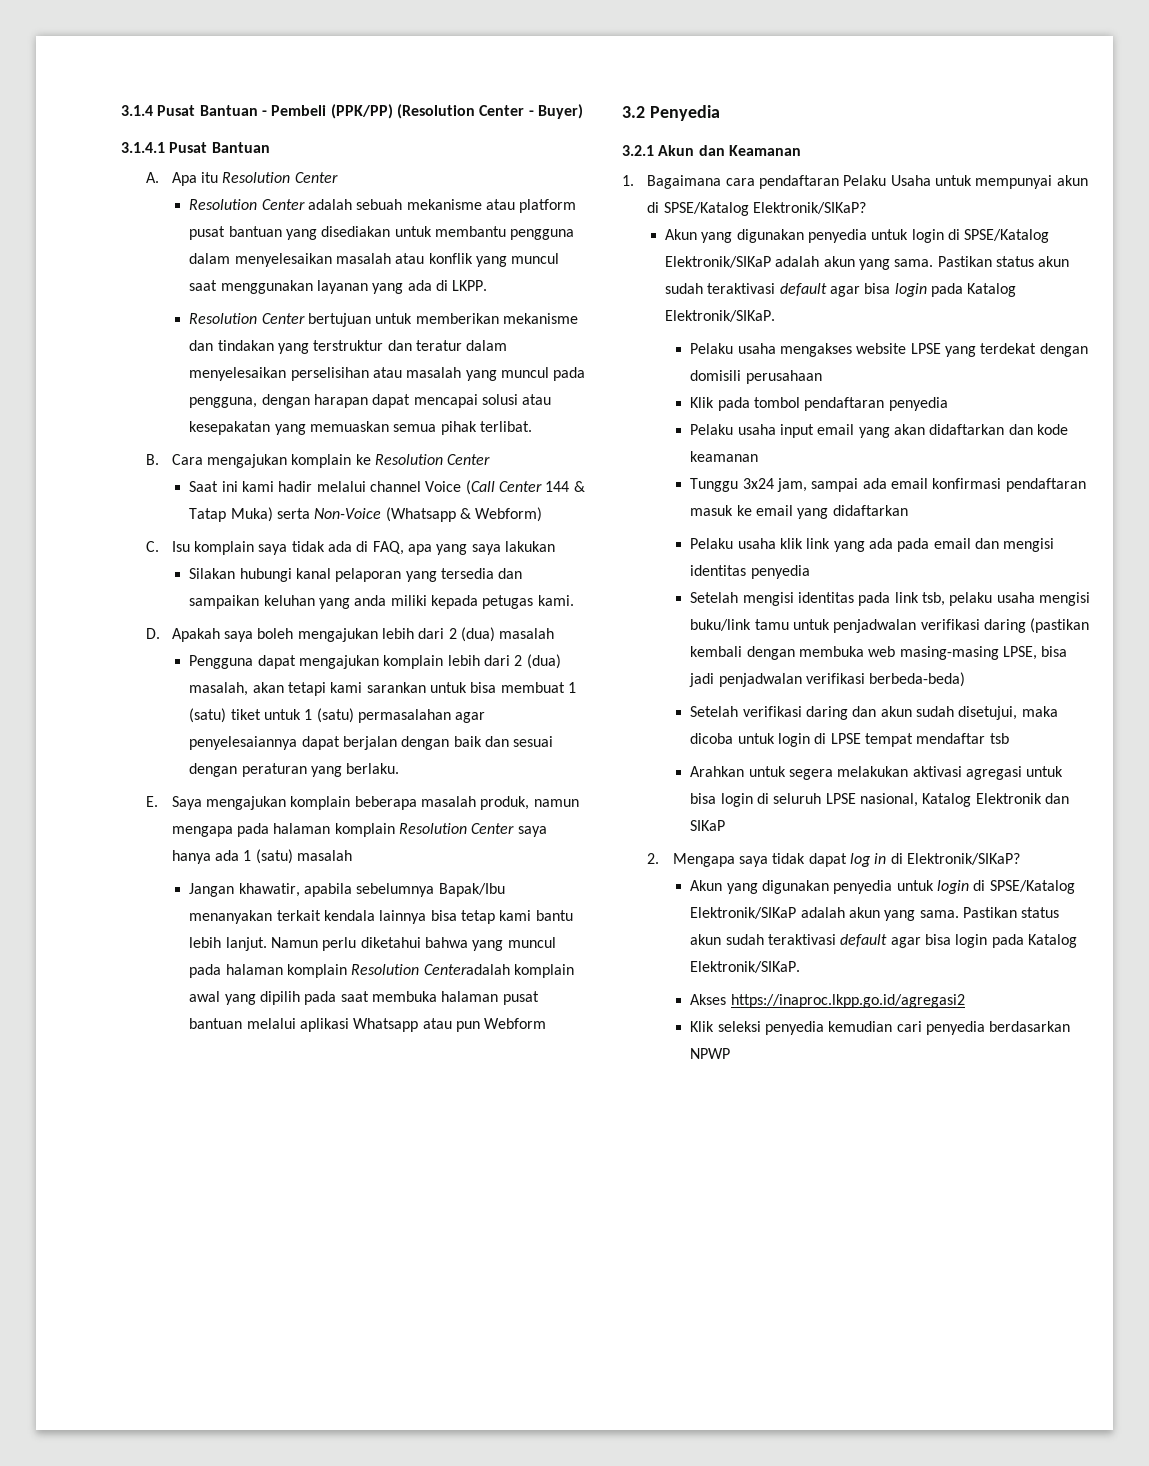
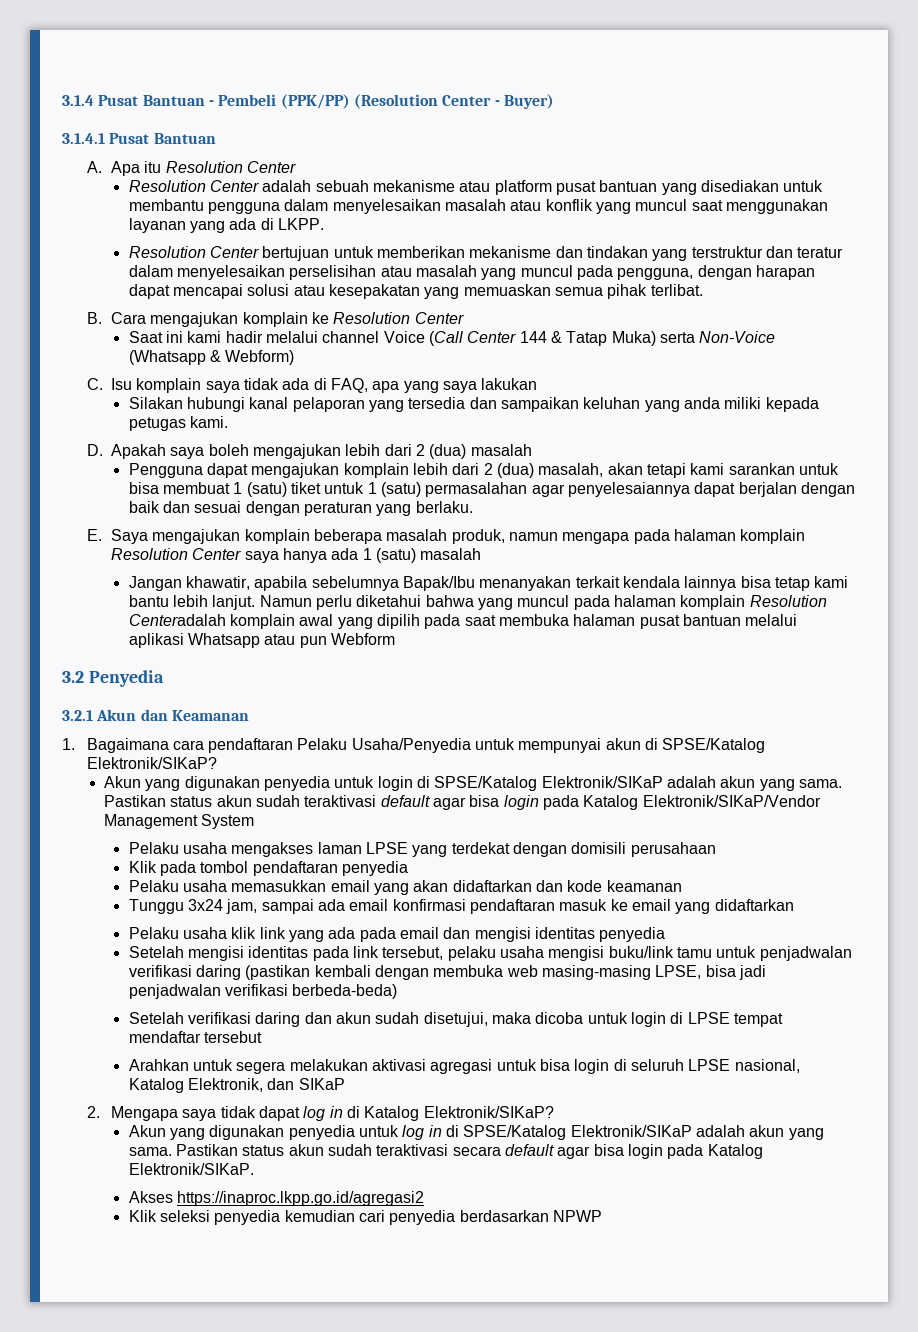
[890,175,931,186] Usaha -> [351,738,471,753] Usaha/Penyedia
[664,310,775,322] Elektronik/SIKaP. -> [642,795,821,807] [104,814,255,829] Elektronik/SIKaP/Vendor Management System
[856,343,907,354] website -> [317,842,362,854] laman
[779,424,814,438] input -> [231,880,327,892] memasukkan
[921,592,945,606] tsb, -> [382,946,444,960] tersebut,
[989,733,1009,744] tsb -> [203,1031,262,1043] tersebut
[975,793,1042,804] Elektronik -> [187,1078,263,1092] Elektronik,
[906,853,1020,865] [690,880,969,894] Elektronik/SIKaP? // Akun yang digunakan penyedia untuk login -> [364,1106,554,1121] [128,1125,442,1140] Katalog Elektronik/SIKaP? // Akun yang digunakan penyedia untuk log in
(836, 939) none -> [452,1146,501,1156] secara

